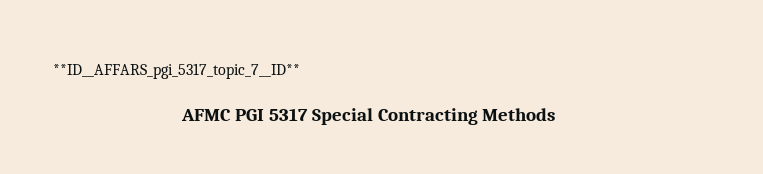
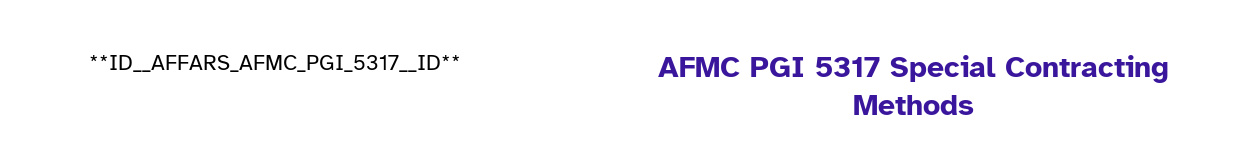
[53,63,300,79] **ID__AFFARS_pgi_5317_topic_7__ID** -> [89,55,461,72] **ID__AFFARS_AFMC_PGI_5317__ID**

